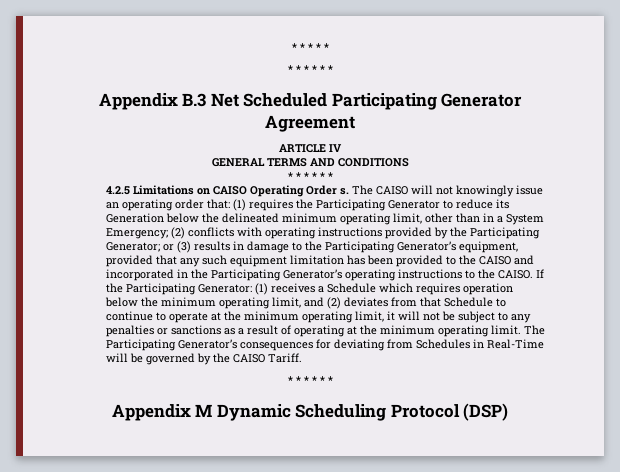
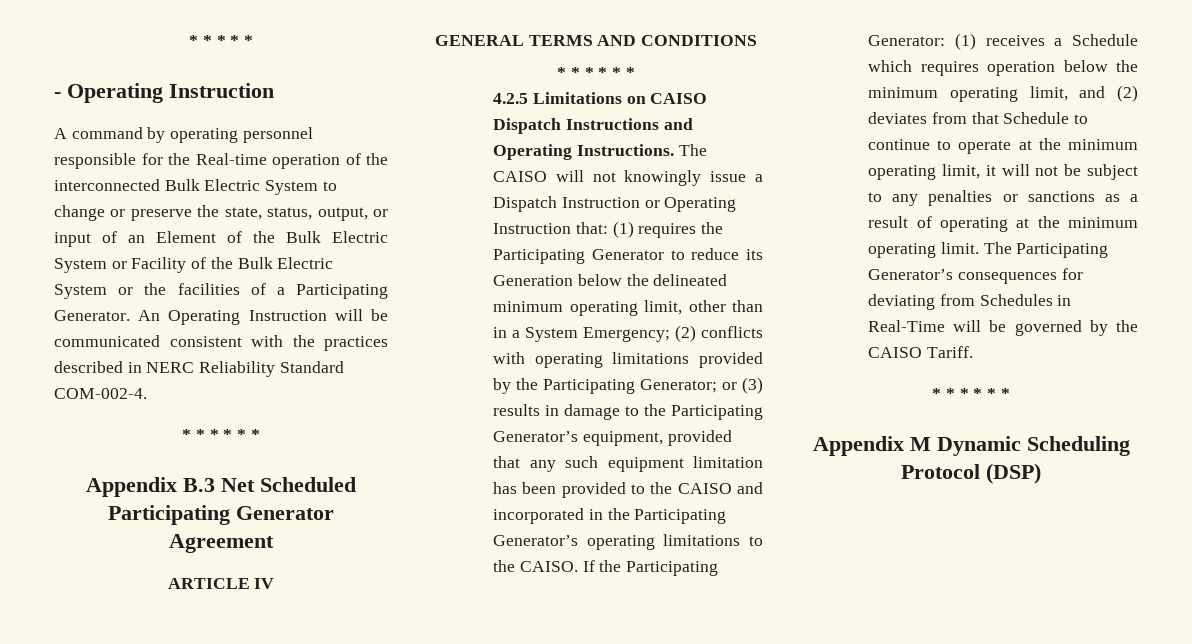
[291,43,329,51] * * * * * -> [189,35,253,46] [54,83,274,103] [54,127,313,143] [54,153,388,169] [54,179,337,195] [54,205,389,221] [54,231,388,247] [54,257,334,273] [54,283,388,299] [54,309,388,325] [54,335,388,351] [54,361,344,377] [54,388,147,399] * * * * * // - Operating Instruction // A command by operating personnel responsible for the Real-time operation of the interconnected Bulk Electric System to change or preserve the state, status, output, or input of an Element of the Bulk Electric System or Facility of the Bulk Electric System or the facilities of a Participating Generator. An Operating Instruction will be communicated consistent with the practices described in NERC Reliability Standard COM-002-4.
[250,185,350,197] Operating Order s. -> [493,118,693,134] [493,144,674,160] Dispatch Instructions and Operating Instructions.
[106,199,205,211] an operating order -> [755,174,763,182] [493,196,737,212] [493,223,572,234] a Dispatch Instruction or Operating Instruction
[318,227,383,237] instructions -> [612,352,690,364] limitations
[398,269,463,279] instructions -> [663,534,741,546] limitations

